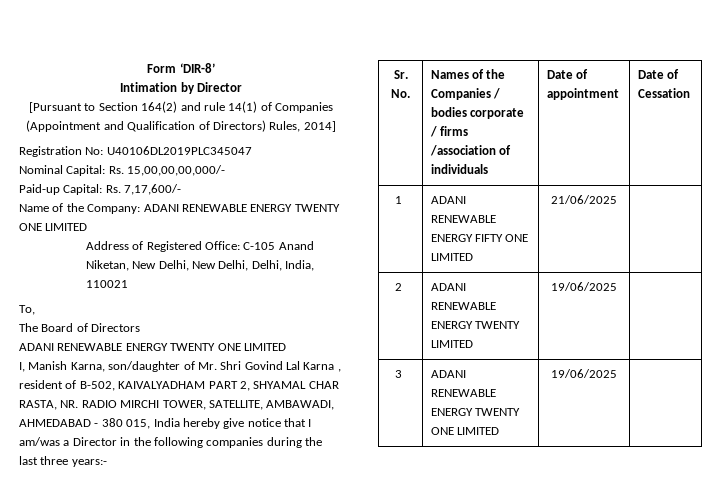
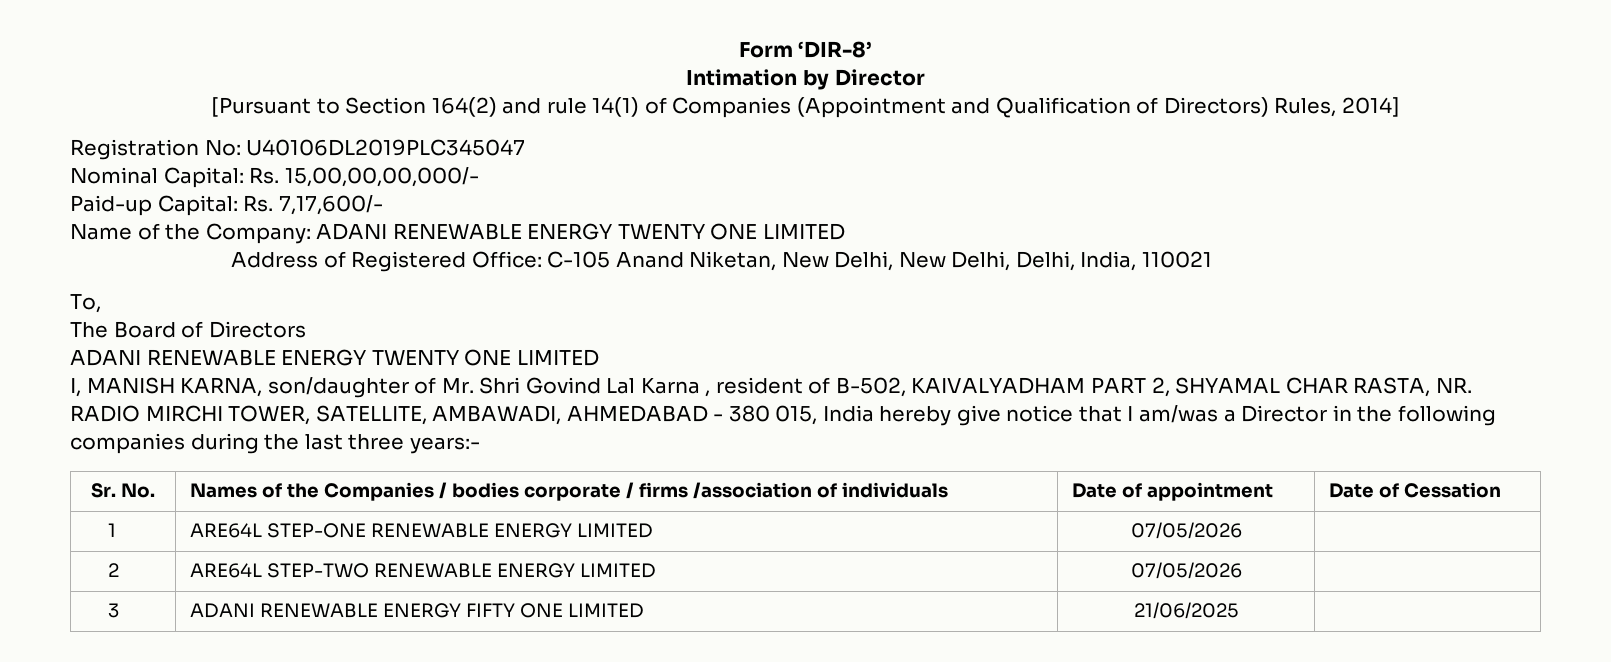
[28,361,105,372] Manish Karna, -> [86,377,263,397] MANISH KARNA,
(402, 200) none -> [189,523,653,538] [1130,522,1242,539] [107,563,119,577] [189,563,656,578] [1130,562,1242,579] [107,603,119,618] | ARE64L STEP-ONE RENEWABLE ENERGY LIMITED | 07/05/2026 | // 2 | ARE64L STEP-TWO RENEWABLE ENERGY LIMITED | 07/05/2026 | // 3
[394,283,402,291] [430,283,466,291] [430,302,496,310] [430,321,521,329] [430,340,473,348] [551,282,617,291] [394,370,402,378] [430,370,466,378] [430,389,496,397] [430,408,521,416] [430,427,500,435] [551,369,617,378] // 2 | ADANI RENEWABLE ENERGY TWENTY LIMITED | 19/06/2025 | // 3 | ADANI RENEWABLE ENERGY TWENTY ONE LIMITED | 19/06/2025 | -> (1239, 610) none

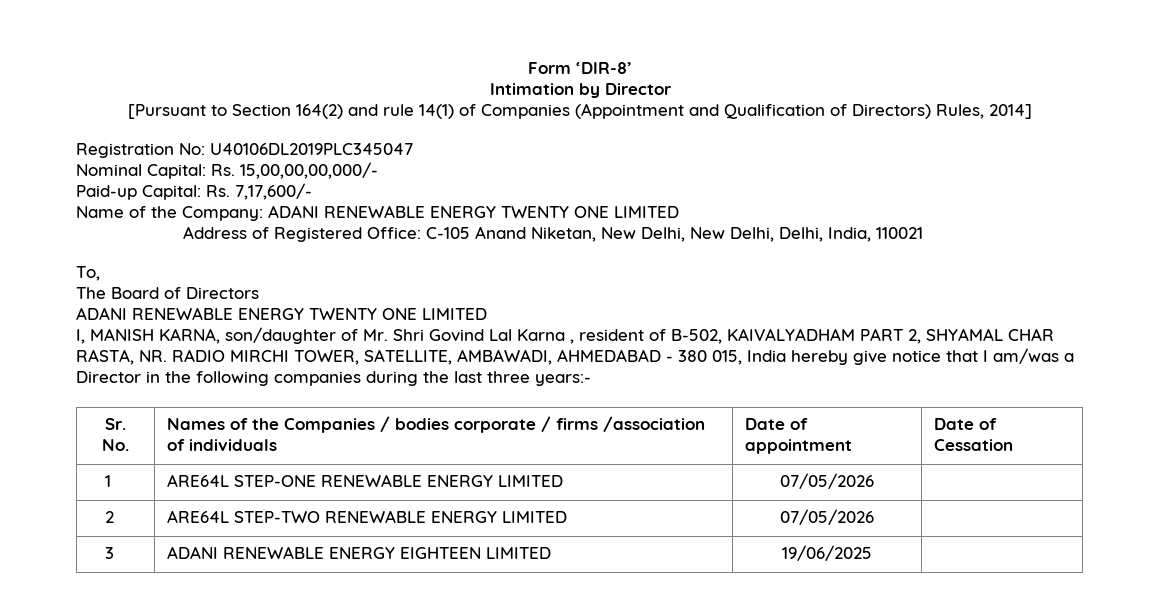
[465,603,644,618] [1133,602,1239,619] FIFTY ONE LIMITED | 21/06/2025 -> [400,547,552,559] [782,545,872,561] EIGHTEEN LIMITED | 19/06/2025

